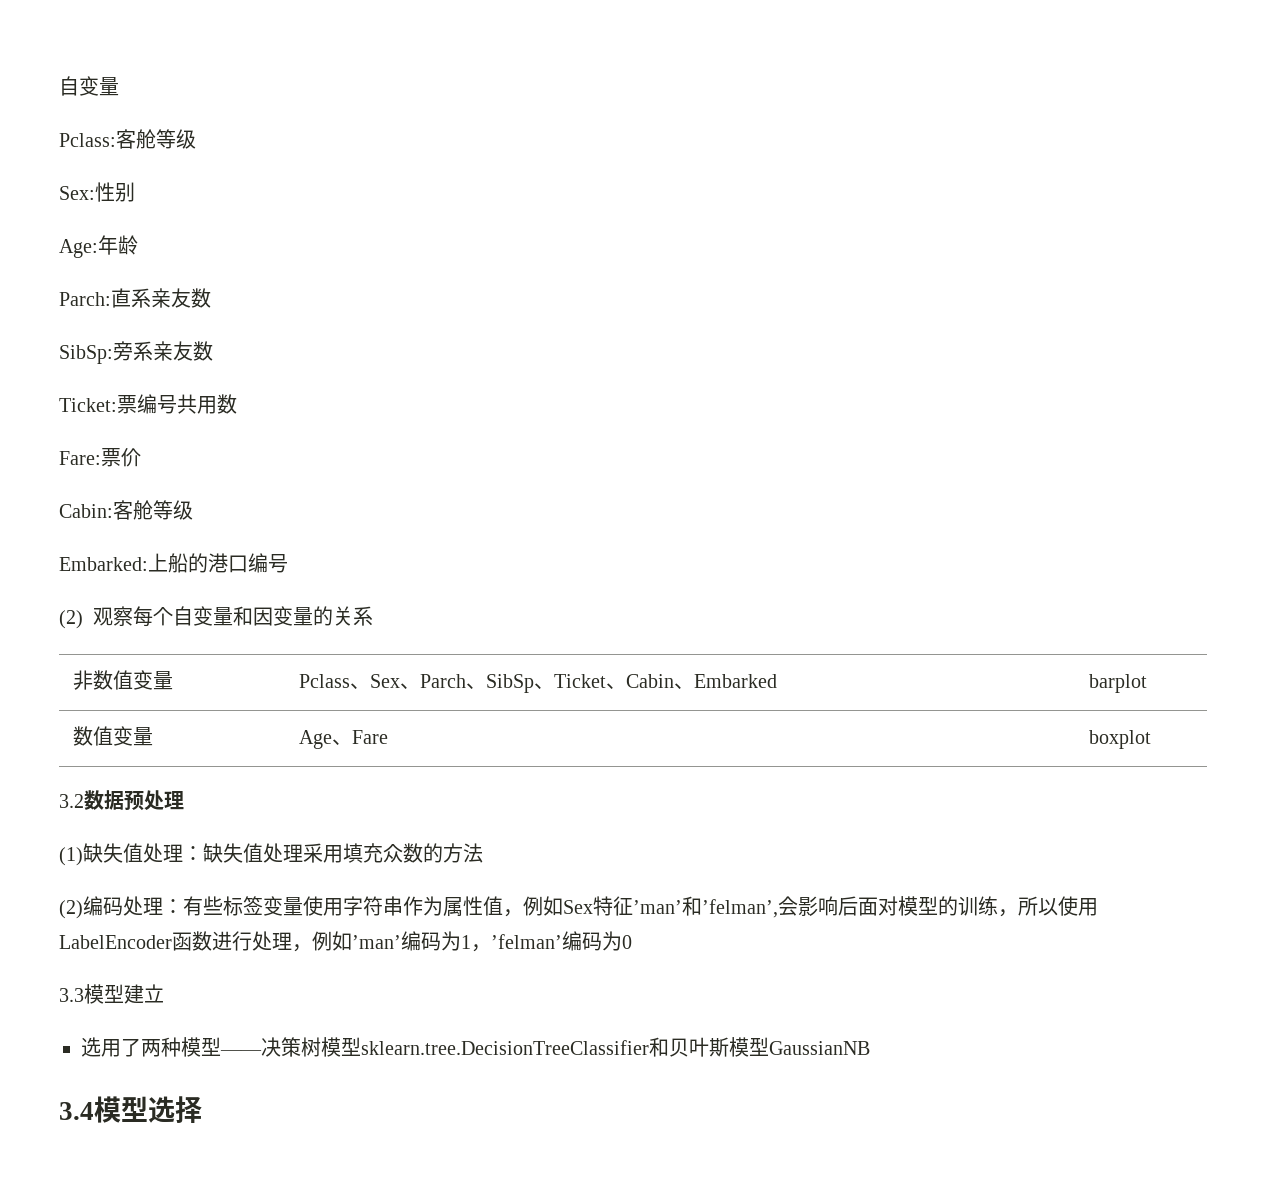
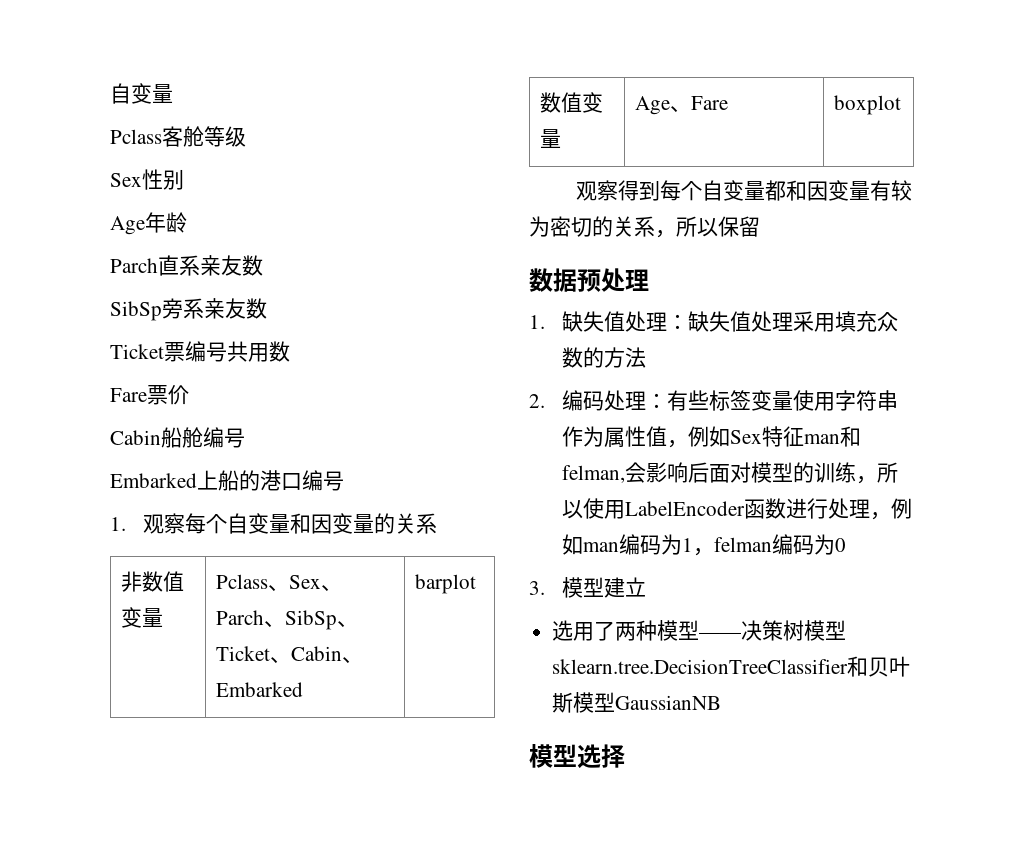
[59,129,196,149] [59,186,95,200] Pclass:客舱等级 // Sex: -> [110,126,246,147] [110,173,142,187] Pclass客舱等级 // Sex
[59,239,98,258] Age: -> [110,216,145,235] Age
[59,292,111,306] Parch: -> [110,258,158,273] Parch
[59,345,113,364] SibSp: -> [110,301,162,321] SibSp
[59,398,117,412] Ticket: -> [110,344,164,359] Ticket
[59,451,101,465] Fare: -> [110,388,147,402] Fare
[59,500,193,520] [59,557,148,571] Cabin:客舱等级 // Embarked: -> [110,427,245,448] [110,473,197,488] Cabin船舱编号 // Embarked
[59,610,83,629] (2) -> [110,517,126,531] 1.
[59,794,84,808] 3.2 -> [575,180,912,201] [529,216,760,238] 观察得到每个自变量都和因变量有较为密切的关系，所以保留 //
[59,847,83,866] (1) -> [529,315,545,329] 1.
[59,900,83,919] (2) -> [529,394,545,408] 2.
[633,896,778,918] ’man’和’felman’, -> [804,426,862,447] [562,465,626,483] man和felman,
[352,935,401,949] ’man’ -> [583,542,620,552] man
[491,934,562,949] ’felman’ -> [714,537,773,552] felman
[59,988,84,1002] 3.3 -> [529,581,545,595] 3.
[59,1102,94,1120] 3.4 -> (722, 702) none

